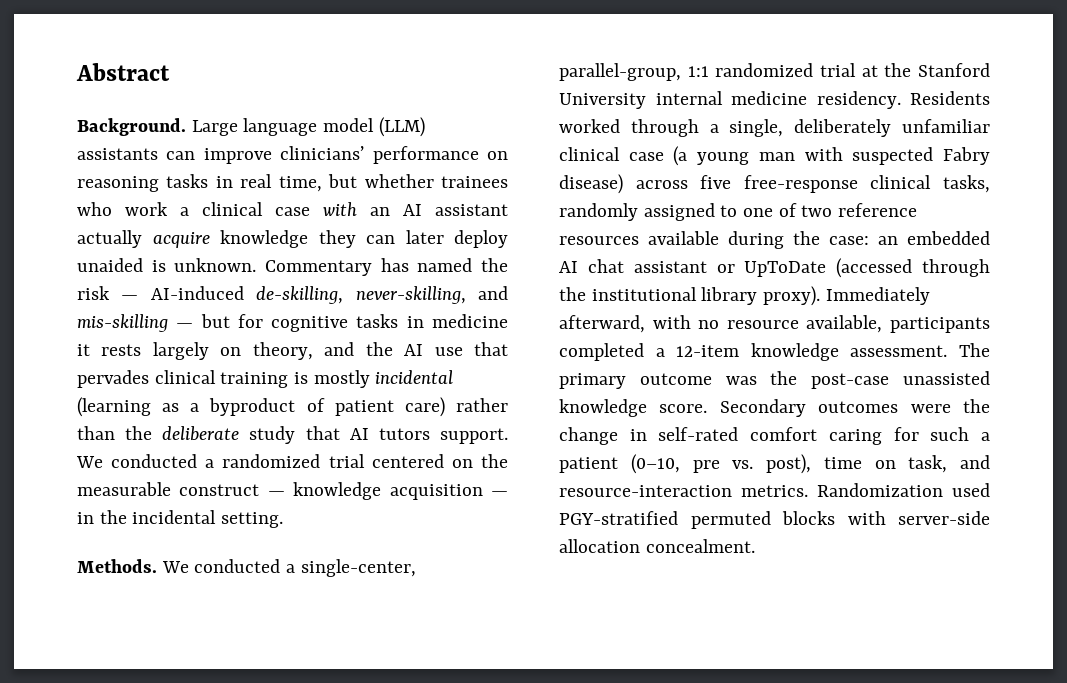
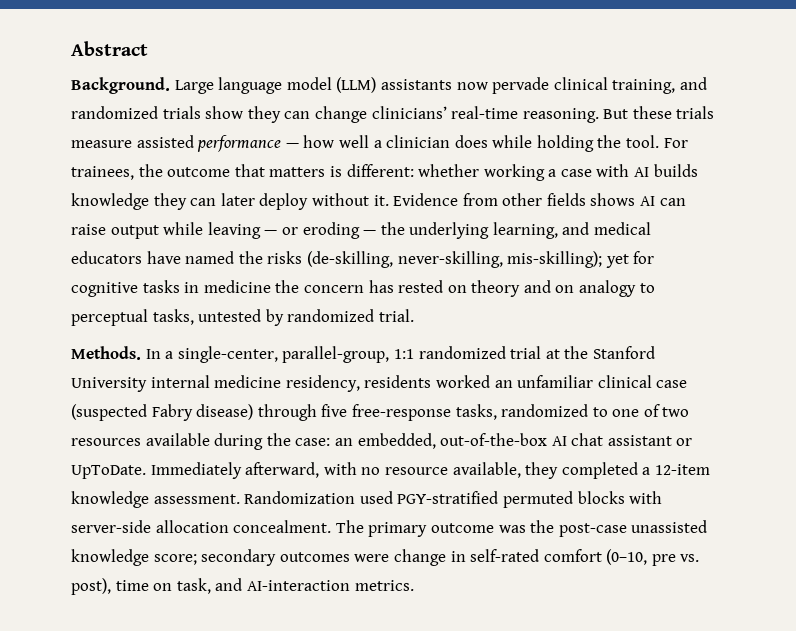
[166,146,508,164] [77,174,508,192] [77,202,508,216] [77,230,210,248] can improve clinicians’ performance on reasoning tasks in real time, but whether trainees who work a clinical case with an AI assistant actually acquire -> [456,77,707,94] [71,106,715,123] [71,135,688,152] [71,164,698,181] now pervade clinical training, and randomized trials show they can change clinicians’ real-time reasoning. But these trials measure assisted performance — how well a clinician does while holding the tool. For trainees, the outcome that matters is different: whether working a case with AI builds
[77,258,509,276] [77,286,508,304] [77,314,230,332] unaided is unknown. Commentary has named the risk — AI-induced de-skilling, never-skilling, and mis-skilling — but -> [311,193,686,206] [71,222,652,239] [71,251,629,268] without it. Evidence from other fields shows AI can raise output while leaving — or eroding — the underlying learning, and medical educators have named the risks (de-skilling, never-skilling, mis-skilling); yet
[77,342,508,360] [77,370,454,388] [77,397,509,417] [77,426,509,444] [76,454,509,468] [77,482,508,500] [77,510,284,528] it rests largely on theory, and the AI use that pervades clinical training is mostly incidental (learning as a byproduct of patient care) rather than the deliberate study that AI tutors support. We conducted a randomized trial centered on the measurable construct — knowledge acquisition — in the incidental setting. -> [275,280,655,297] [71,309,414,326] the concern has rested on theory and on analogy to perceptual tasks, untested by randomized trial.
[161,559,281,573] We conducted -> [145,349,161,359] In
[816,91,990,109] [559,119,990,137] [559,146,934,166] residency. Residents worked through a single, deliberately unfamiliar clinical case (a young man with suspected -> [285,375,688,392] [71,404,147,421] residency, residents worked an unfamiliar clinical case (suspected
[635,180,688,189] across -> [257,404,317,421] through
[870,175,990,193] [559,203,715,221] clinical tasks, randomly assigned -> [455,404,589,420] tasks, randomized
[838,203,918,217] reference -> (690, 412) none
[907,231,990,245] embedded -> [357,433,548,449] embedded, out-of-the-box
[744,258,990,278] [559,286,821,306] UpToDate (accessed through the institutional library proxy). -> [71,465,146,479] UpToDate.
[890,317,990,333] participants -> [525,462,559,479] they
[959,343,990,357] [559,371,990,389] [559,399,990,417] [559,427,990,445] [559,454,990,474] [559,485,808,497] The primary outcome was the post-case unassisted knowledge score. Secondary outcomes were the change in self-rated comfort caring for such a patient (0–10, pre vs. post), time on task, and resource-interaction metrics. -> (240, 499) none
(755, 546) none -> [335,520,708,537] [71,549,700,566] [71,578,414,595] The primary outcome was the post-case unassisted knowledge score; secondary outcomes were change in self-rated comfort (0–10, pre vs. post), time on task, and AI-interaction metrics.

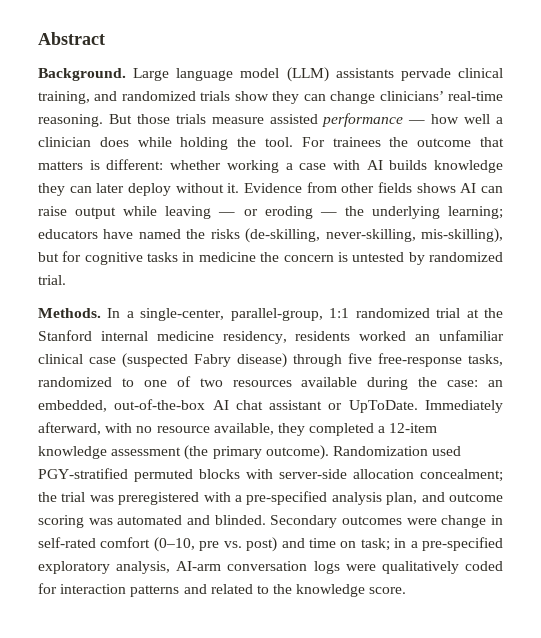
[456,82,488,90] now -> (394, 73) none
[632,106,672,119] these -> [136,114,170,124] those
[71,166,134,180] trainees, -> [332,137,381,147] trainees
[492,222,652,239] learning, and medical -> [448,206,504,219] learning;
[507,251,629,268] mis-skilling); yet -> [421,228,503,243] [38,252,59,262] mis-skilling), but
[368,280,655,297] [71,309,194,326] has rested on theory and on analogy to perceptual tasks, -> [337,252,348,262] is
[71,377,147,392] University -> (92, 335) none
[153,494,240,504] assessment. -> [111,445,329,460] assessment (the primary outcome).
[233,520,708,537] [71,549,277,566] concealment. The primary outcome was the post-case unassisted knowledge score; secondary -> [420,469,503,482] [38,491,503,505] [38,515,338,528] concealment; the trial was preregistered with a pre-specified analysis plan, and outcome scoring was automated and blinded. Secondary
[71,578,414,595] post), time on task, and AI-interaction metrics. -> [246,537,504,552] [38,561,504,574] [38,583,407,597] post) and time on task; in a pre-specified exploratory analysis, AI-arm conversation logs were qualitatively coded for interaction patterns and related to the knowledge score.

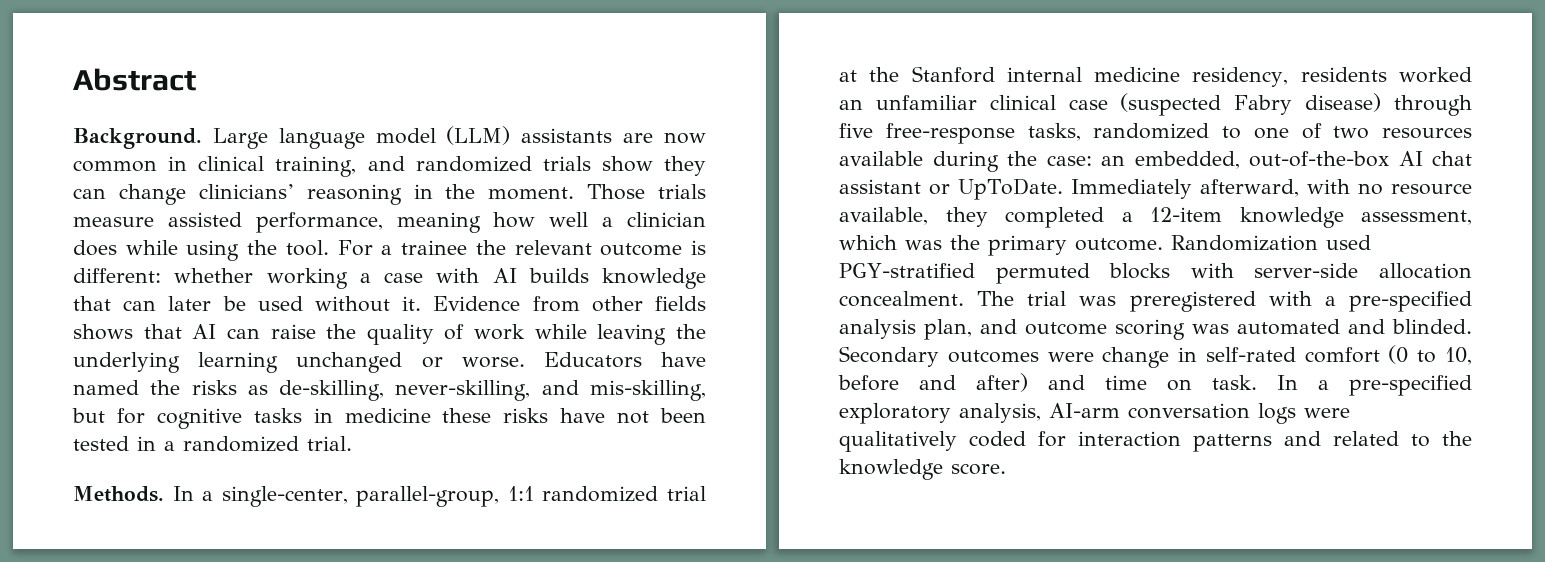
[400,68,451,81] pervade -> [623,132,706,144] [73,156,188,172] are now common in
[448,91,504,101] [38,114,170,127] real-time reasoning. But those -> [306,184,646,205] reasoning in the moment. Those
[322,113,426,127] performance — -> [255,212,481,233] performance, meaning
[180,137,229,150] holding -> [186,240,240,261] using
[332,137,505,147] [38,161,83,170] trainees the outcome that matters -> [381,240,683,256] a trainee the relevant outcome
[38,183,65,196] they -> [73,296,111,311] that
[128,183,171,196] deploy -> [222,296,303,311] be used
(456, 188) none -> [143,324,182,339] that
[75,206,504,219] [38,228,503,243] output while leaving — or eroding — the underlying learning; educators have named the risks (de-skilling, never-skilling, mis-skilling), -> [326,324,706,345] [73,352,706,373] [73,380,706,401] the quality of work while leaving the underlying learning unchanged or worse. Educators have named the risks as de-skilling, never-skilling, and mis-skilling,
[260,252,425,265] the concern is untested by -> [442,408,706,424] [73,436,175,451] these risks have not been tested in a
[111,445,329,460] assessment (the primary outcome). -> [1361,210,1472,225] [839,235,1163,256] assessment, which was the primary outcome.
[420,469,503,482] [38,492,57,502] concealment; the -> [839,291,1015,307] concealment. The
[153,537,278,552] (0–10, pre vs. post) -> [1388,345,1472,365] [838,373,1028,392] (0 to 10, before and after)
[360,538,407,551] task; in -> [1212,375,1298,390] task. In

